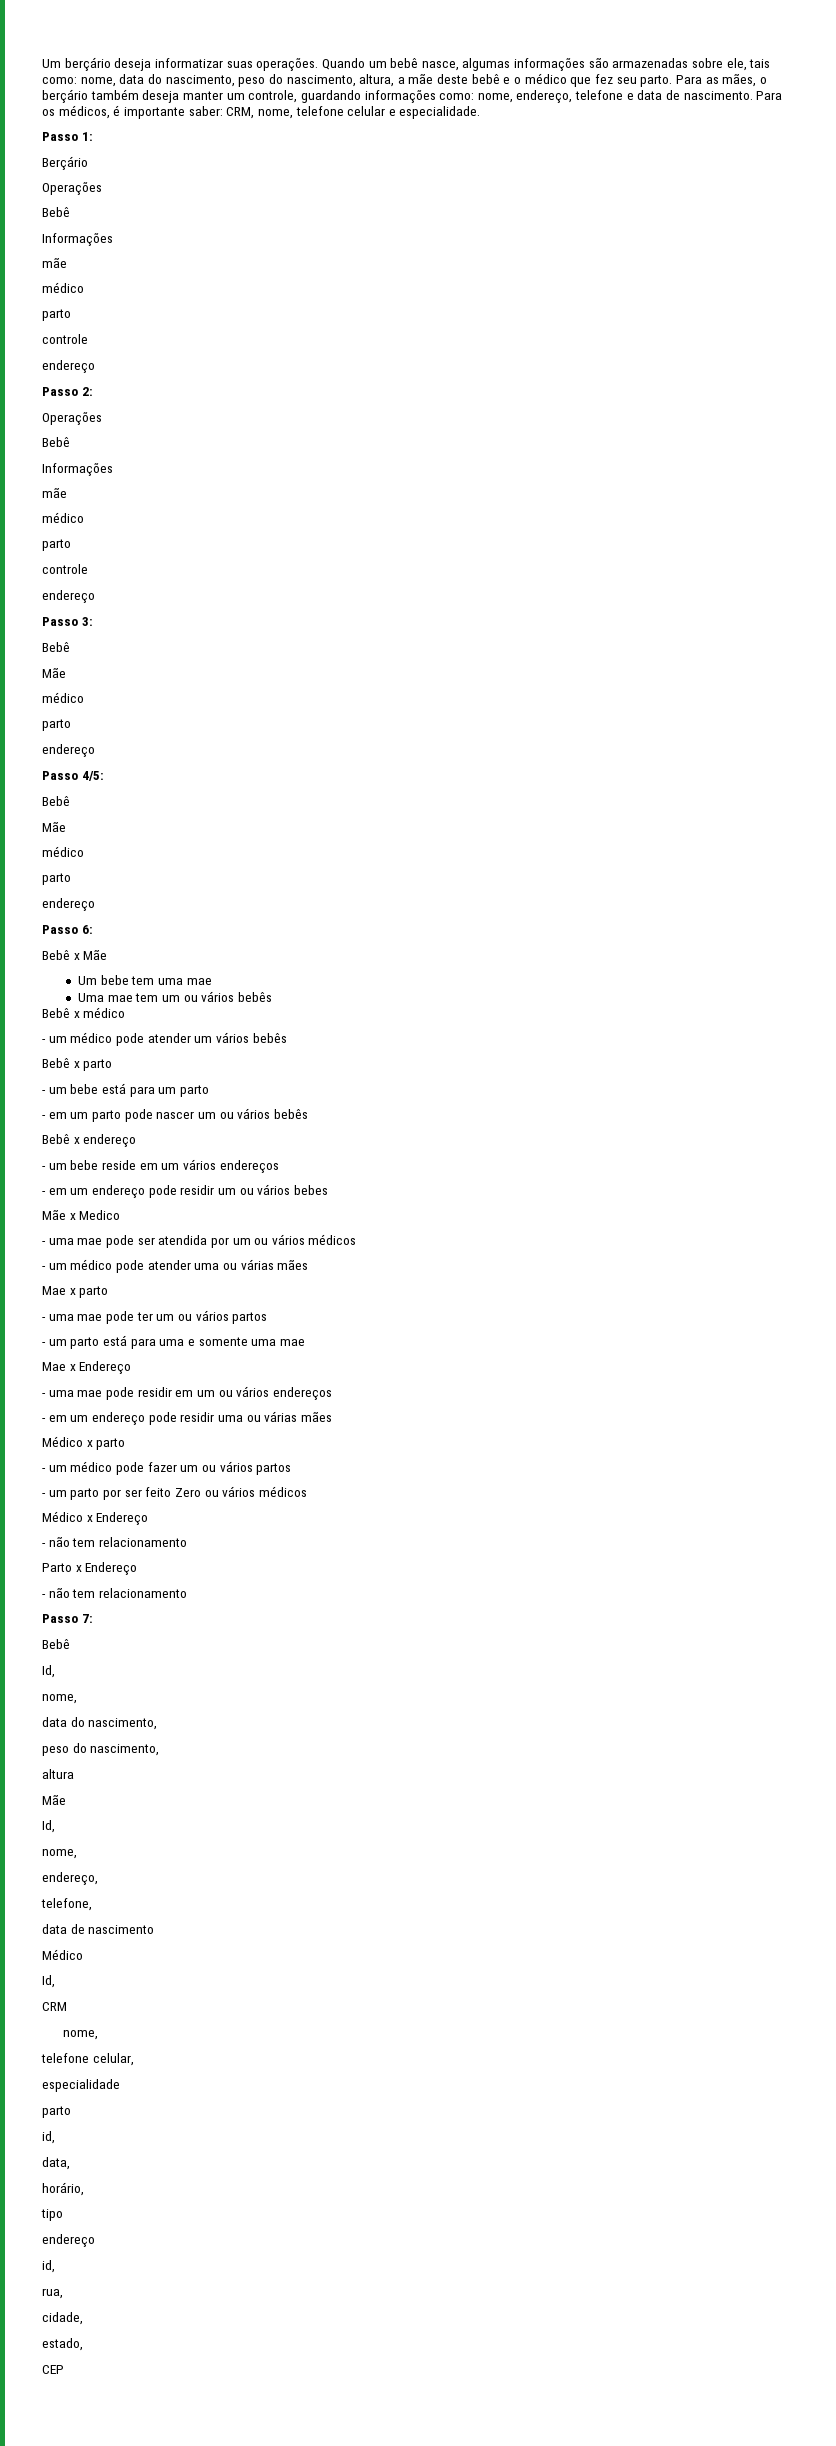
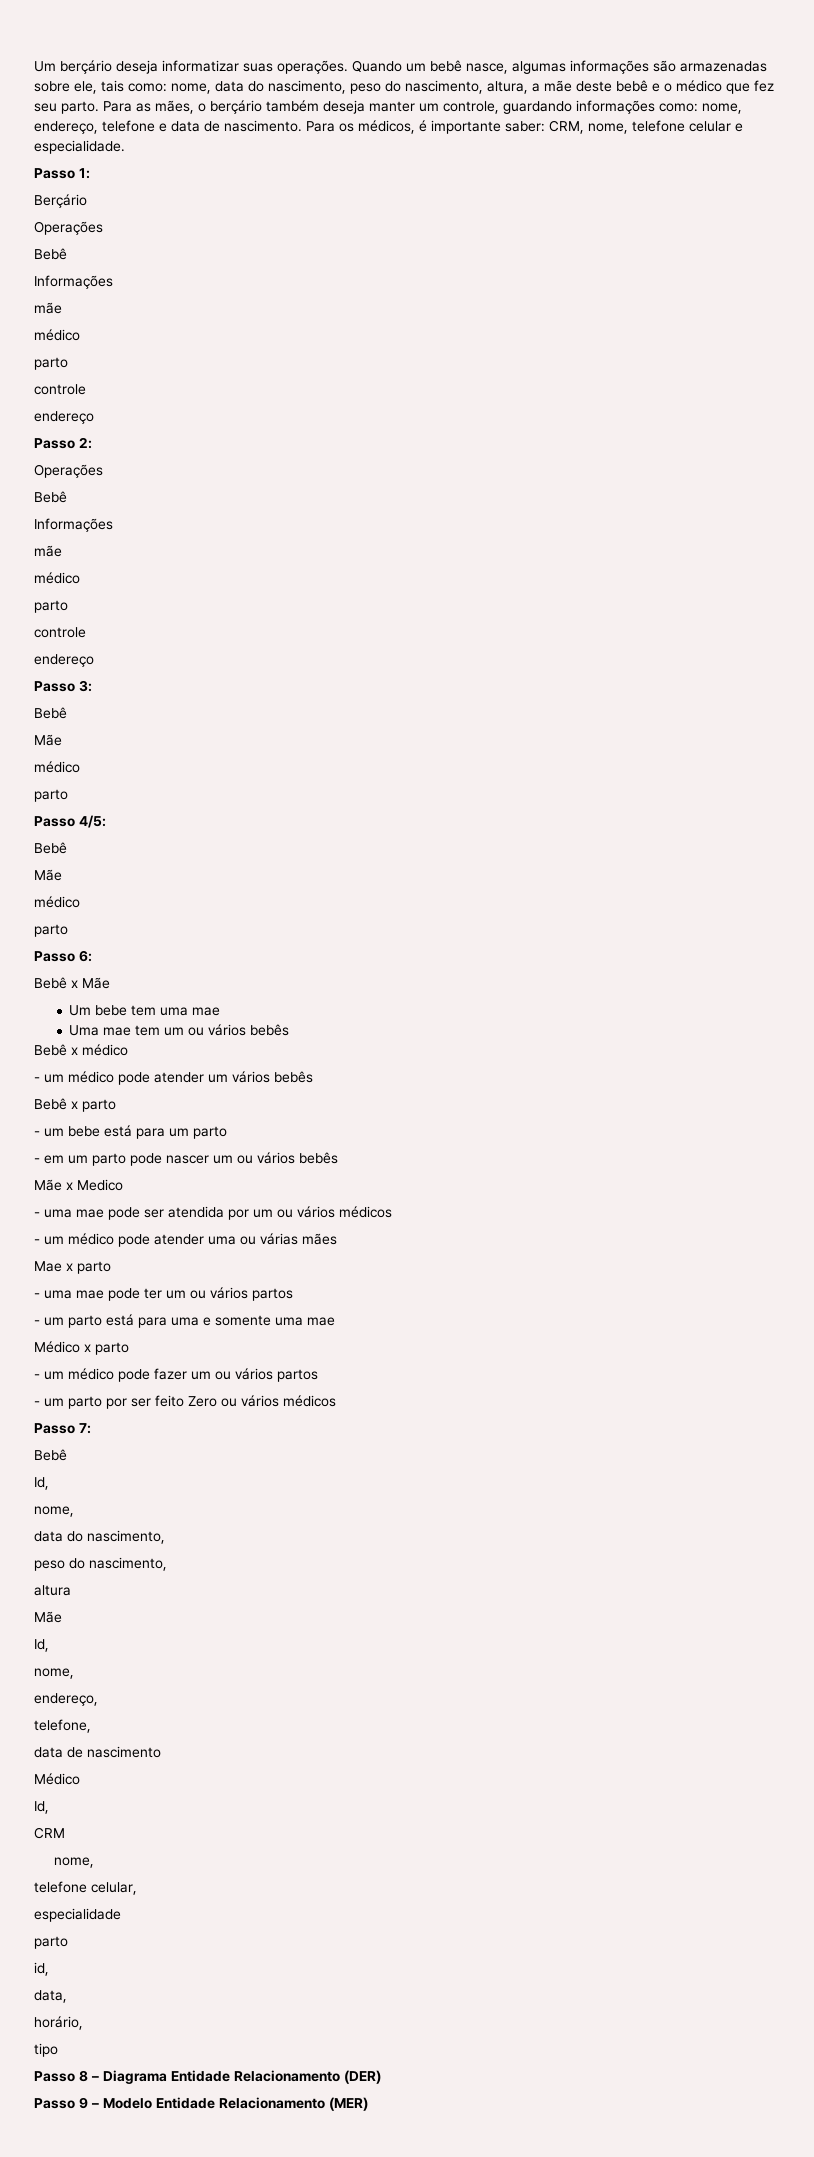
[42,744,95,757] // endereço -> (68, 795) none
[42,898,95,911] // endereço -> (68, 930) none
[42,1134,137,1147] [42,1159,279,1173] [42,1184,328,1198] // Bebê x endereço // - um bebe reside em um vários endereços // - em um endereço pode residir um ou vários bebes -> (338, 1158) none
[42,1361,132,1374] [42,1386,332,1400] [42,1411,332,1425] // Mae x Endereço // - uma mae pode residir em um ou vários endereços // - em um endereço pode residir uma ou várias mães -> (335, 1321) none
[42,1511,149,1525] [42,1536,187,1547] [42,1562,138,1575] [42,1587,187,1598] // Médico x Endereço // - não tem relacionamento // Parto x Endereço // - não tem relacionamento -> (336, 1401) none
[42,2234,95,2247] [42,2260,55,2273] [42,2288,63,2299] [42,2312,83,2325] [42,2338,83,2351] [42,2365,64,2374] endereço // id, // rua, // cidade, // estado, // CEP -> [34,2070,381,2084] [34,2097,368,2111] Passo 8 – Diagrama Entidade Relacionamento (DER) // Passo 9 – Modelo Entidade Relacionamento (MER)

